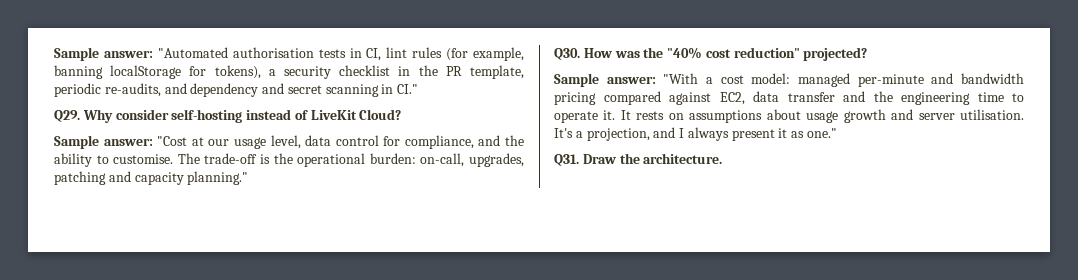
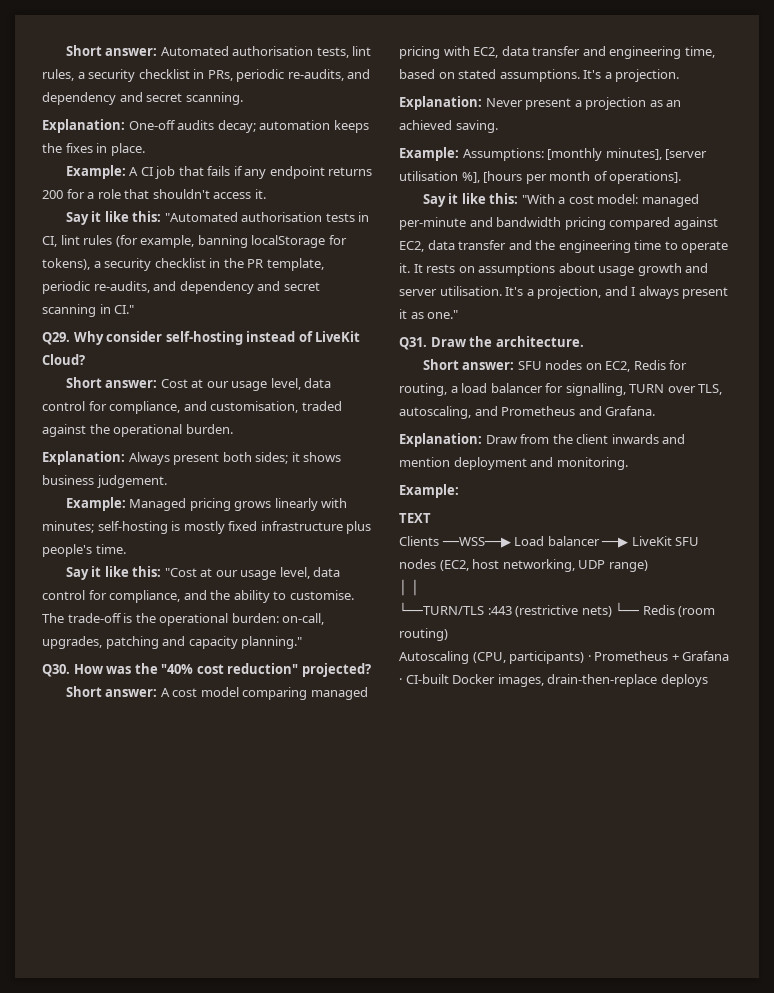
[54,47,153,61] Sample answer: -> [65,45,372,58] [42,69,371,82] [42,92,243,105] [42,119,369,133] [42,143,145,156] [65,165,373,179] [42,189,266,199] [65,211,162,225] Short answer: Automated authorisation tests, lint rules, a security checklist in PRs, periodic re-audits, and dependency and secret scanning. // Explanation: One-off audits decay; automation keeps the fixes in place. // Example: A CI job that fails if any endpoint returns 200 for a role that shouldn't access it. // Say it like this:
[54,135,153,149] Sample answer: -> [65,377,332,391] [42,401,342,414] [42,424,233,437] [42,451,342,465] [42,475,167,488] [65,497,348,511] [42,521,372,534] [42,544,126,557] [65,566,162,580] Short answer: Cost at our usage level, data control for compliance, and customisation, traded against the operational burden. // Explanation: Always present both sides; it shows business judgement. // Example: Managed pricing grows linearly with minutes; self-hosting is mostly fixed infrastructure plus people's time. // Say it like this:
[554,73,656,87] Sample answer: -> [65,686,368,700] [399,46,715,59] [399,69,680,82] [399,96,682,110] [399,120,498,133] [399,147,708,161] [399,171,682,184] [422,193,519,207] Short answer: A cost model comparing managed pricing with EC2, data transfer and engineering time, based on stated assumptions. It's a projection. // Explanation: Never present a projection as an achieved saving. // Example: Assumptions: [monthly minutes], [server utilisation %], [hours per month of operations]. // Say it like this:
(723, 158) none -> [422,359,688,372] [399,383,723,396] [399,406,656,419] [399,433,686,447] [399,457,628,470] [399,484,459,498] [399,513,431,523] [399,536,700,548] [399,559,648,572] [399,579,419,596] [399,602,716,617] [399,628,448,641] [399,651,730,664] [399,674,708,687] // Short answer: SFU nodes on EC2, Redis for routing, a load balancer for signalling, TURN over TLS, autoscaling, and Prometheus and Grafana. // Explanation: Draw from the client inwards and mention deployment and monitoring. // Example: // TEXT // Clients ──WSS──▶ Load balancer ──▶ LiveKit SFU nodes (EC2, host networking, UDP range) // │ │ // └──TURN/TLS :443 (restrictive nets) └── Redis (room routing) // Autoscaling (CPU, participants) · Prometheus + Grafana · CI-built Docker images, drain-then-replace deploys

